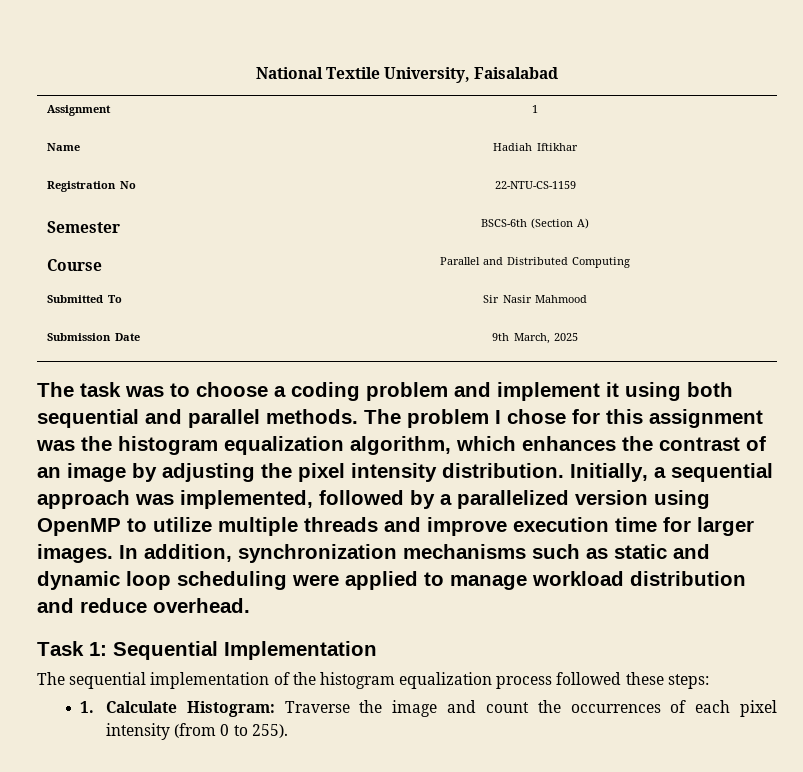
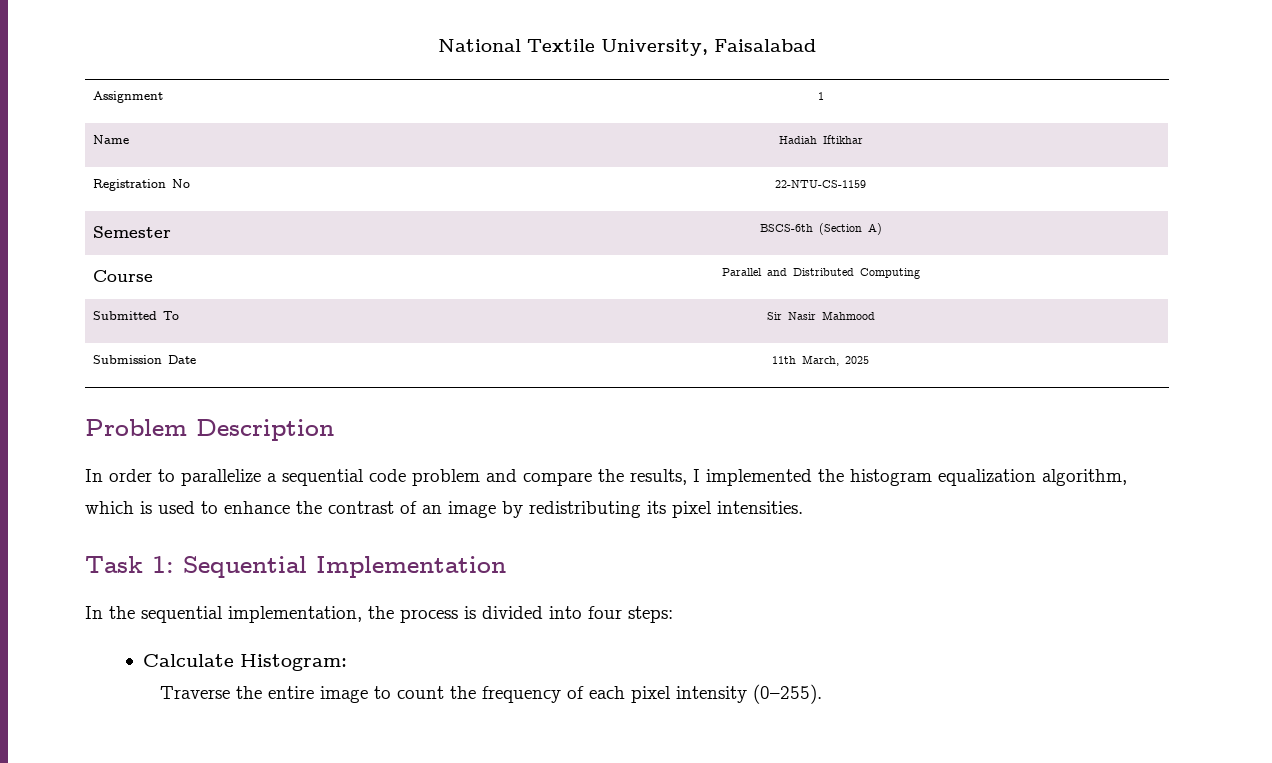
[492,333,510,341] 9th -> [771,356,796,364] 11th
[37,382,733,401] [37,409,763,428] [36,440,75,451] The task was to choose a coding problem and implement it using both sequential and parallel methods. The problem I chose for this assignment was -> [85,419,334,441] [85,469,812,486] Problem Description // In order to parallelize a sequential code problem and compare the results, I implemented
[522,436,616,451] enhances -> [140,501,290,514] is used to enhance
[162,463,773,482] [37,490,710,509] [37,517,754,536] [37,544,710,563] [37,571,746,590] [37,598,250,613] [37,641,377,660] [37,672,664,689] adjusting the pixel intensity distribution. Initially, a sequential approach was implemented, followed by a parallelized version using OpenMP to utilize multiple threads and improve execution time for larger images. In addition, synchronization mechanisms such as static and dynamic loop scheduling were applied to manage workload distribution and reduce overhead. // Task 1: Sequential Implementation // The sequential implementation of the histogram equalization process followed these -> [529,501,803,518] [85,556,506,578] [85,606,622,623] redistributing its pixel intensities. // Task 1: Sequential Implementation // In the sequential implementation, the process is divided into four
[80,701,95,713] 1. -> (673, 614) none
(275, 709) none -> (348, 662) //
[392,700,477,717] image and -> [267,686,391,703] entire image to
[570,704,661,713] occurrences -> [481,686,561,703] frequency
[174,723,288,738] (from 0 to 255). -> [752,684,822,704] (0–255).

